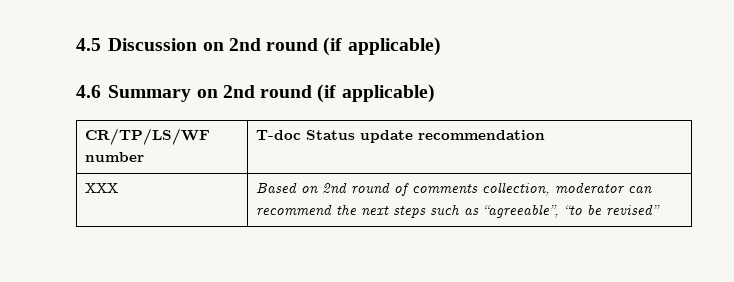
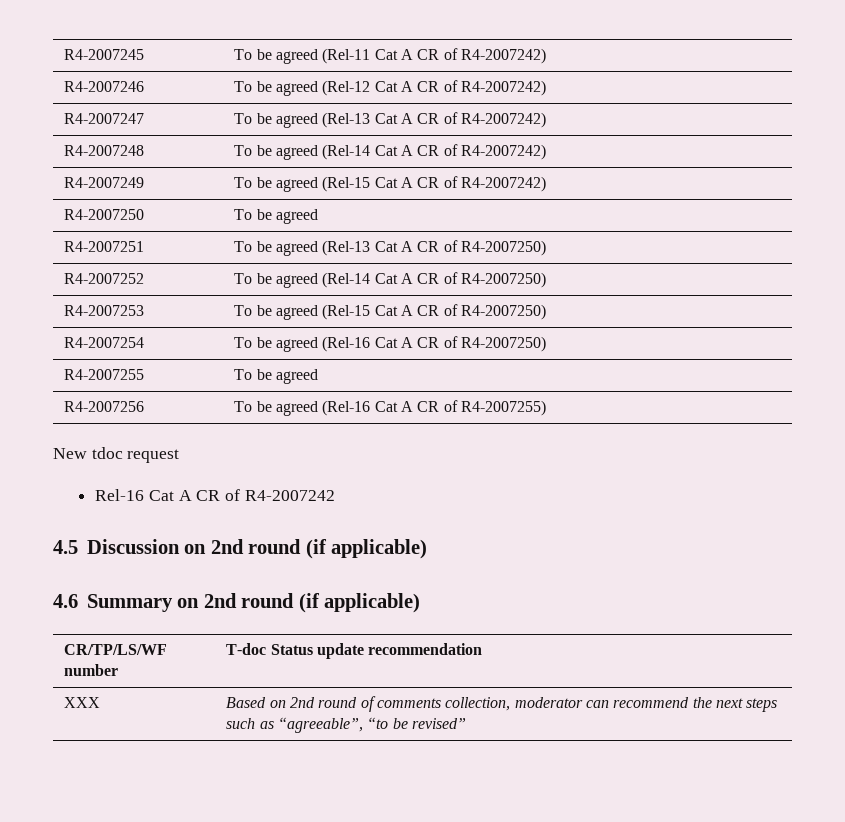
(76, 44) none -> [64,49,145,60] [234,48,546,64] [64,81,145,92] [234,80,546,96] [64,113,145,124] [234,112,546,128] [64,145,145,156] [234,144,546,160] [64,177,145,188] [234,176,546,192] [64,209,145,220] [234,209,319,224] [64,241,145,252] [234,240,546,256] [64,273,145,284] [234,272,546,288] [64,305,145,316] [234,304,546,320] [64,337,145,348] [234,336,546,352] [64,369,145,380] [234,369,319,384] [64,401,145,412] [234,400,546,416] [53,447,180,463] [95,489,335,501] R4-2007245 | To be agreed (Rel-11 Cat A CR of R4-2007242) // R4-2007246 | To be agreed (Rel-12 Cat A CR of R4-2007242) // R4-2007247 | To be agreed (Rel-13 Cat A CR of R4-2007242) // R4-2007248 | To be agreed (Rel-14 Cat A CR of R4-2007242) // R4-2007249 | To be agreed (Rel-15 Cat A CR of R4-2007242) // R4-2007250 | To be agreed // R4-2007251 | To be agreed (Rel-13 Cat A CR of R4-2007250) // R4-2007252 | To be agreed (Rel-14 Cat A CR of R4-2007250) // R4-2007253 | To be agreed (Rel-15 Cat A CR of R4-2007250) // R4-2007254 | To be agreed (Rel-16 Cat A CR of R4-2007250) // R4-2007255 | To be agreed // R4-2007256 | To be agreed (Rel-16 Cat A CR of R4-2007255) // New tdoc request // Rel-16 Cat A CR of R4-2007242 //

